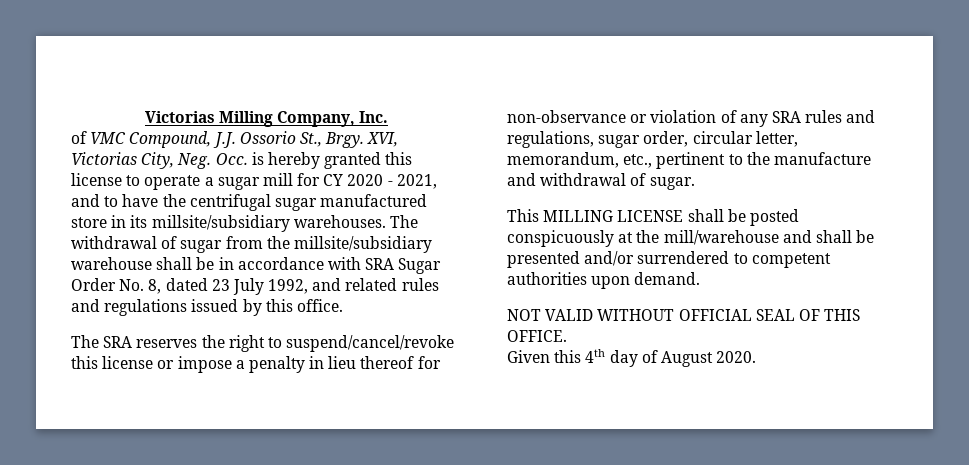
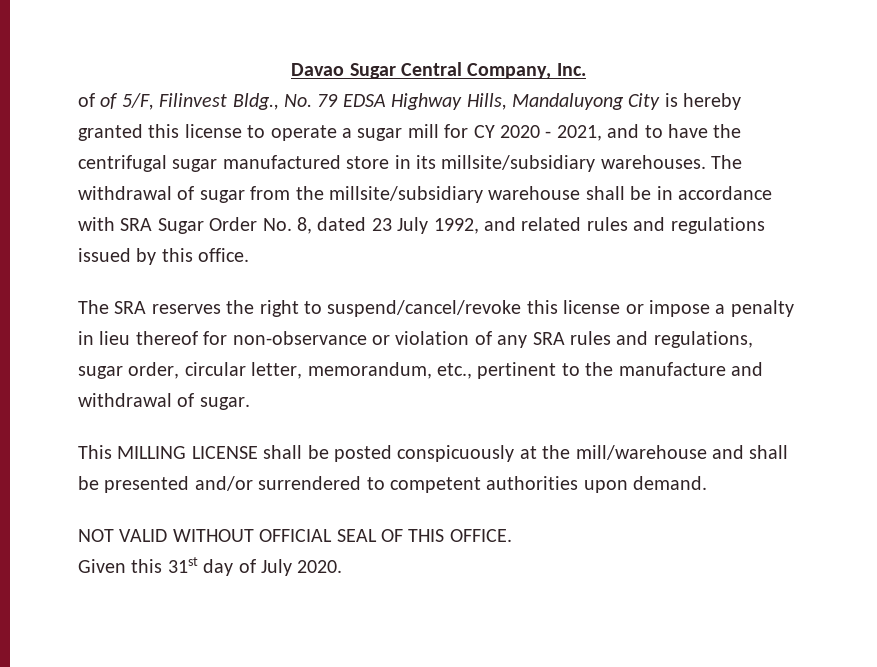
[144,111,273,127] Victorias Milling -> [291,62,462,79] Davao Sugar Central
[90,131,399,148] [71,152,248,169] VMC Compound, J.J. Ossorio St., Brgy. XVI, Victorias City, Neg. Occ. -> [100,93,661,110] of 5/F, Filinvest Bldg., No. 79 EDSA Highway Hills, Mandaluyong City
[585,349,606,363] 4th -> [167,557,198,573] 31st
[660,351,713,367] August -> [261,559,292,576] July

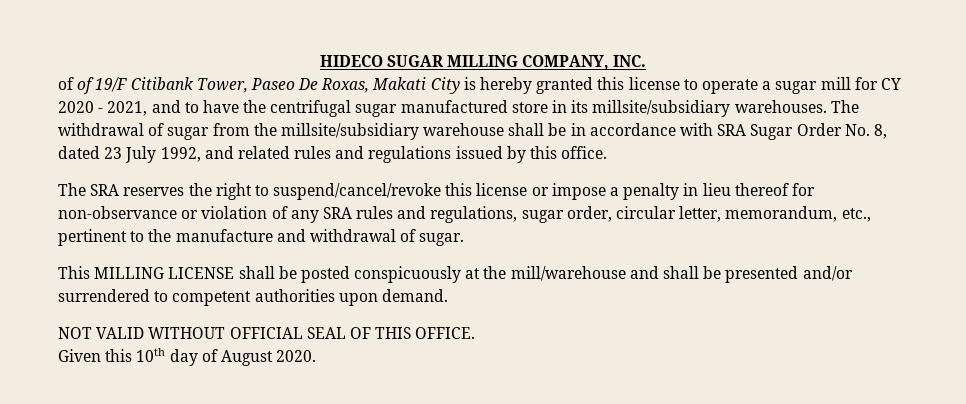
[291,62,586,79] [78,93,624,110] Davao Sugar Central Company, Inc. // of of 5/F, Filinvest Bldg., No. 79 EDSA Highway Hills, Mandaluyong -> [319,55,647,70] [58,77,427,94] HIDECO SUGAR MILLING COMPANY, INC. // of of 19/F Citibank Tower, Paseo De Roxas, Makati
[167,557,198,573] 31st -> [136,348,166,362] 10th
[261,559,292,576] July -> [220,350,273,366] August

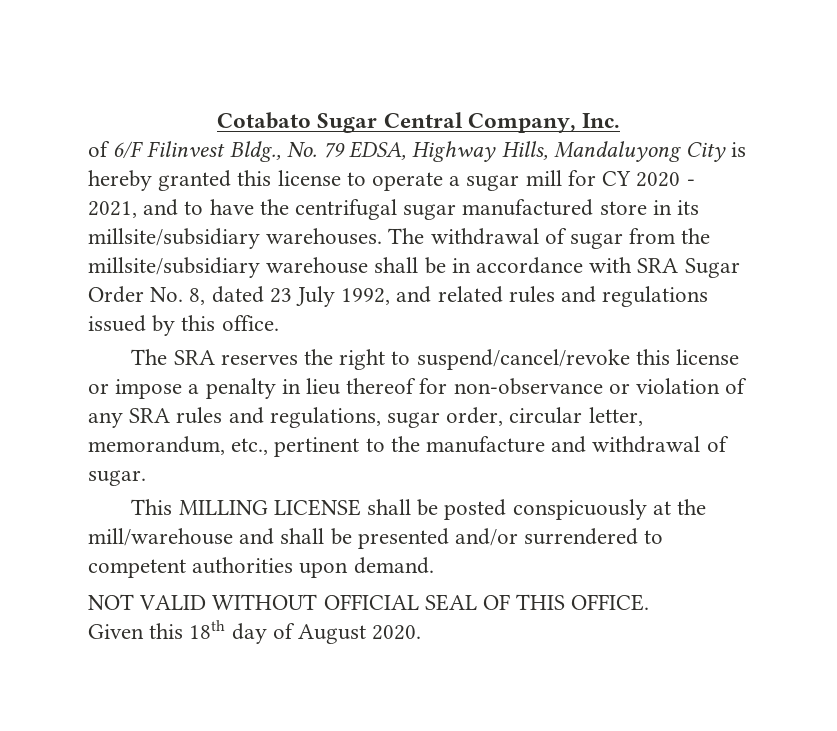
[319,55,647,70] [58,77,427,94] HIDECO SUGAR MILLING COMPANY, INC. // of of 19/F Citibank Tower, Paseo De Roxas, Makati -> [217,112,620,133] [88,141,681,162] Cotabato Sugar Central Company, Inc. // of 6/F Filinvest Bldg., No. 79 EDSA, Highway Hills, Mandaluyong
[136,348,166,362] 10th -> [189,620,226,639] 18th

